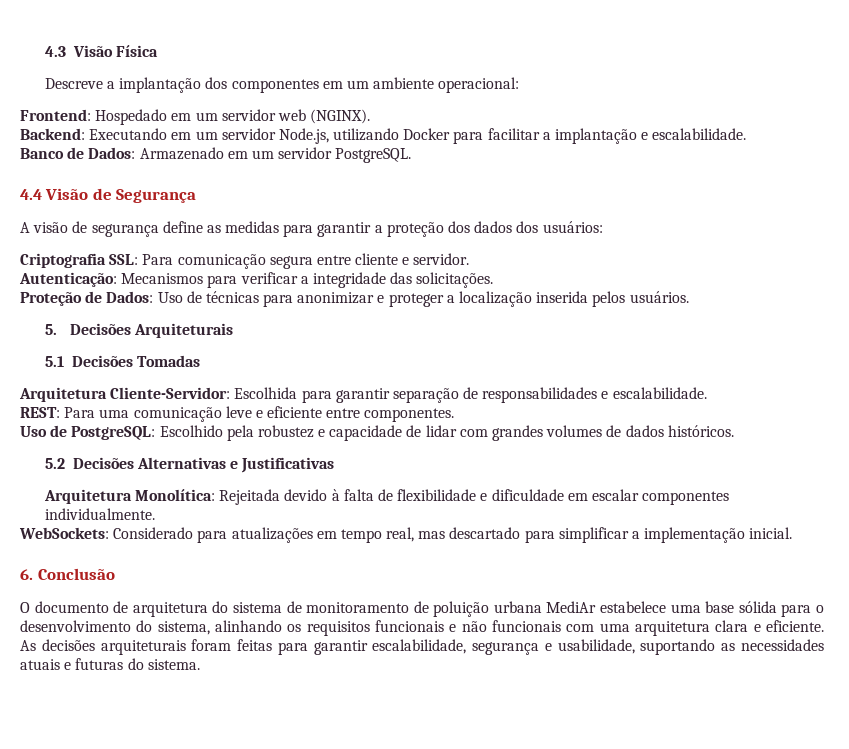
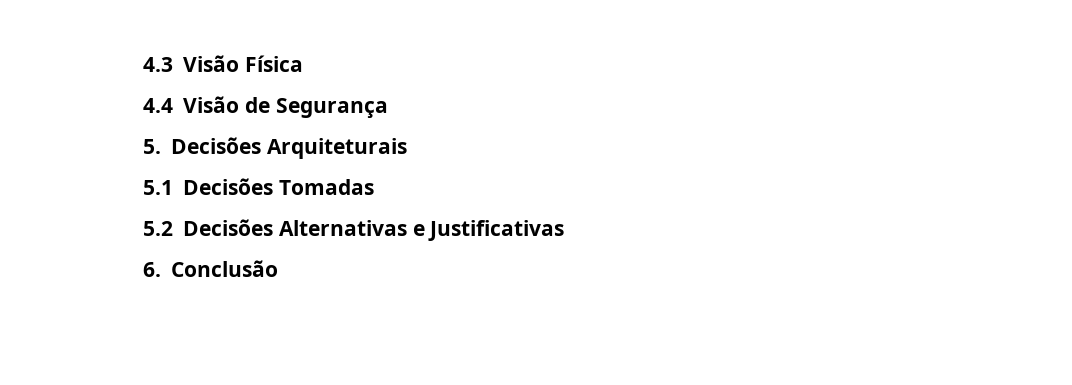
[44,77,520,93] [20,109,371,125] [20,128,747,144] [20,147,412,163] [20,188,197,203] [20,221,603,237] [20,253,470,269] [19,272,494,288] [20,291,689,307] Descreve a implantação dos componentes em um ambiente operacional: // Frontend: Hospedado em um servidor web (NGINX). // Backend: Executando em um servidor Node.js, utilizando Docker para facilitar a implantação e escalabilidade. // Banco de Dados: Armazenado em um servidor PostgreSQL. // 4.4 Visão de Segurança // A visão de segurança define as medidas para garantir a proteção dos dados dos usuários: // Criptografia SSL: Para comunicação segura entre cliente e servidor. // Autenticação: Mecanismos para verificar a integridade das solicitações. // Proteção de Dados: Uso de técnicas para anonimizar e proteger a localização inserida pelos usuários. -> [142,96,388,118] 4.4 Visão de Segurança
[19,387,707,403] [20,406,455,422] [20,425,734,441] // Arquitetura Cliente-Servidor: Escolhida para garantir separação de responsabilidades e escalabilidade. // REST: Para uma comunicação leve e eficiente entre componentes. // Uso de PostgreSQL: Escolhido pela robustez e capacidade de lidar com grandes volumes de dados históricos. -> (374, 187) none
[43,489,730,505] [44,508,155,520] [19,527,793,543] [20,568,115,580] [20,601,825,617] [20,620,825,636] [20,639,824,655] [20,658,200,670] Arquitetura Monolítica: Rejeitada devido à falta de flexibilidade e dificuldade em escalar componentes individualmente. // WebSockets: Considerado para atualizações em tempo real, mas descartado para simplificar a implementação inicial. // 6. Conclusão // O documento de arquitetura do sistema de monitoramento de poluição urbana MediAr estabelece uma base sólida para o desenvolvimento do sistema, alinhando os requisitos funcionais e não funcionais com uma arquitetura clara e eficiente. As decisões arquiteturais foram feitas para garantir escalabilidade, segurança e usabilidade, suportando as necessidades atuais e futuras do sistema. -> [142,260,279,277] 6. Conclusão

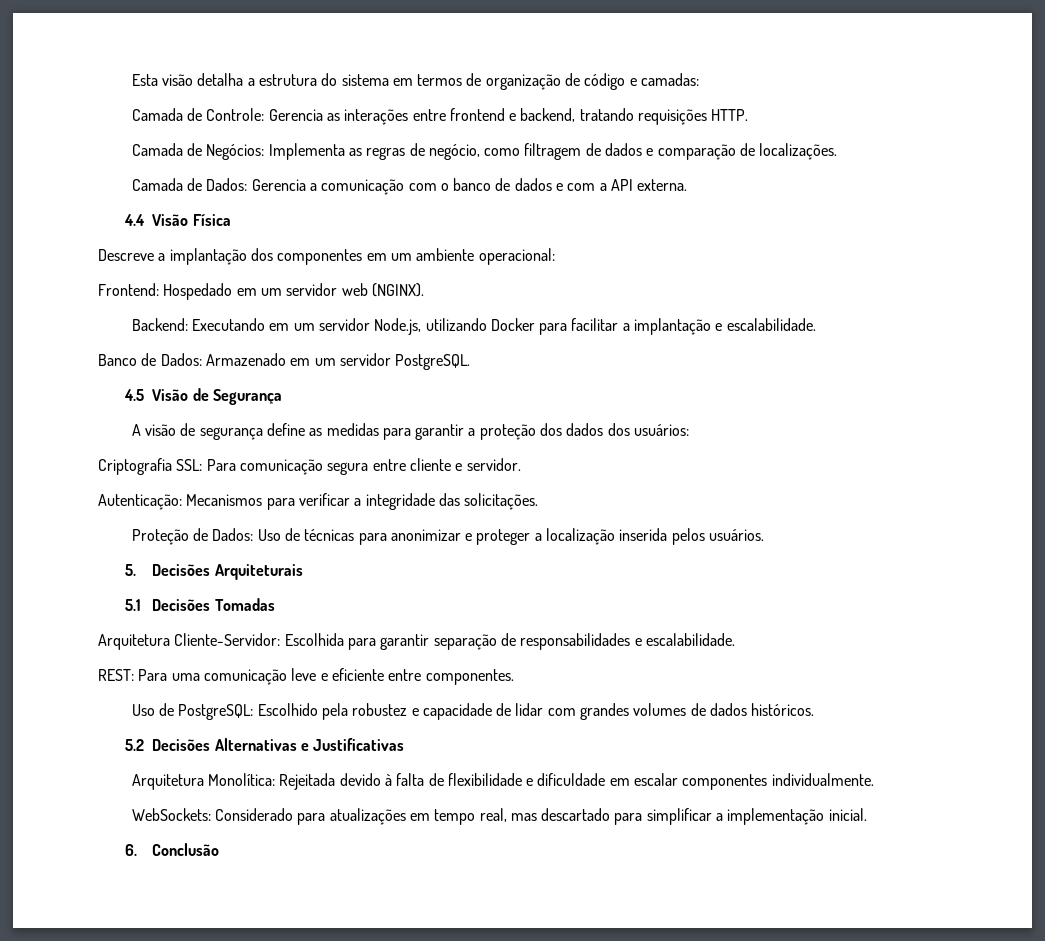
[142,55,303,72] [142,96,388,118] 4.3 Visão Física // 4.4 Visão de Segurança -> [131,73,700,90] [131,108,749,125] [131,143,838,160] [131,178,688,195] [124,214,231,226] [98,248,555,265] [98,283,424,300] [131,318,816,335] [98,353,471,370] [124,388,282,405] [131,423,690,440] [98,458,521,475] [98,493,539,510] [131,528,765,545] Esta visão detalha a estrutura do sistema em termos de organização de código e camadas: // Camada de Controle: Gerencia as interações entre frontend e backend, tratando requisições HTTP. // Camada de Negócios: Implementa as regras de negócio, como filtragem de dados e comparação de localizações. // Camada de Dados: Gerencia a comunicação com o banco de dados e com a API externa. // 4.4 Visão Física // Descreve a implantação dos componentes em um ambiente operacional: // Frontend: Hospedado em um servidor web (NGINX). // Backend: Executando em um servidor Node.js, utilizando Docker para facilitar a implantação e escalabilidade. // Banco de Dados: Armazenado em um servidor PostgreSQL. // 4.5 Visão de Segurança // A visão de segurança define as medidas para garantir a proteção dos dados dos usuários: // Criptografia SSL: Para comunicação segura entre cliente e servidor. // Autenticação: Mecanismos para verificar a integridade das solicitações. // Proteção de Dados: Uso de técnicas para anonimizar e proteger a localização inserida pelos usuários.
(374, 187) none -> [98,633,735,650] [98,668,514,685] [131,703,815,720] // Arquitetura Cliente-Servidor: Escolhida para garantir separação de responsabilidades e escalabilidade. // REST: Para uma comunicação leve e eficiente entre componentes. // Uso de PostgreSQL: Escolhido pela robustez e capacidade de lidar com grandes volumes de dados históricos.
(565, 230) none -> [131,773,874,790] [131,808,867,825] // Arquitetura Monolítica: Rejeitada devido à falta de flexibilidade e dificuldade em escalar componentes individualmente. // WebSockets: Considerado para atualizações em tempo real, mas descartado para simplificar a implementação inicial.

